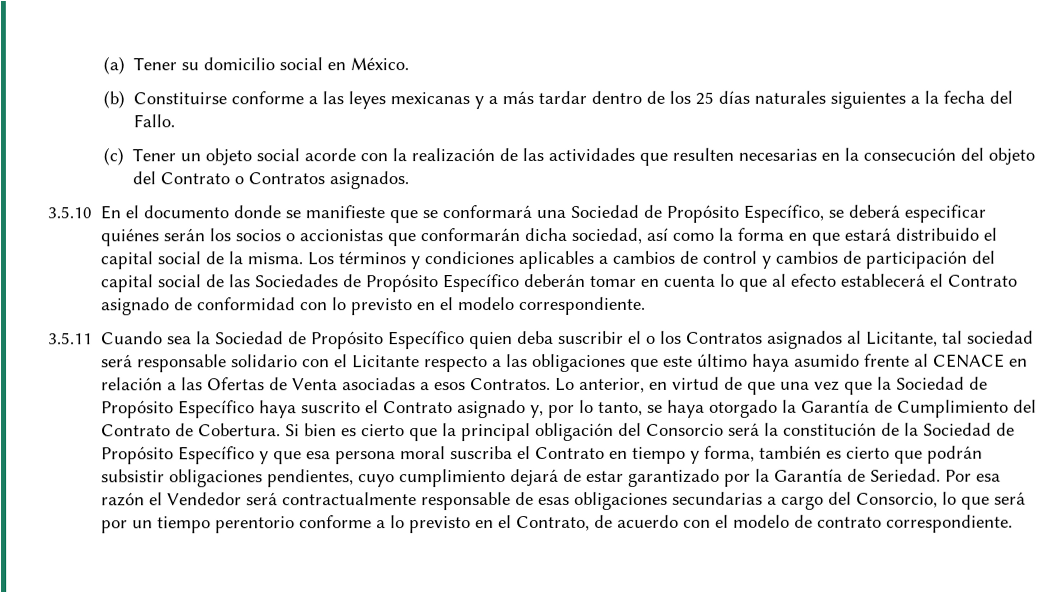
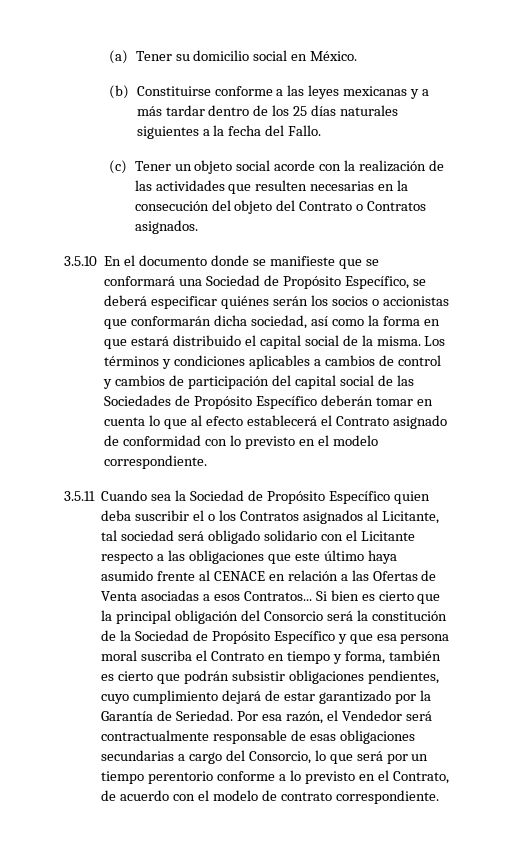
[137,354,228,373] responsable -> [207,530,260,544] obligado
[470,376,989,395] [101,399,1038,419] [101,423,282,437] Contratos. Lo anterior, en virtud de que una vez que la Sociedad de Propósito Específico haya suscrito el Contrato asignado y, por lo tanto, se haya otorgado la Garantía de Cumplimiento del Contrato de Cobertura. -> [243,591,312,601] Contratos...
[101,492,146,507] razón -> [285,711,323,724] razón,

